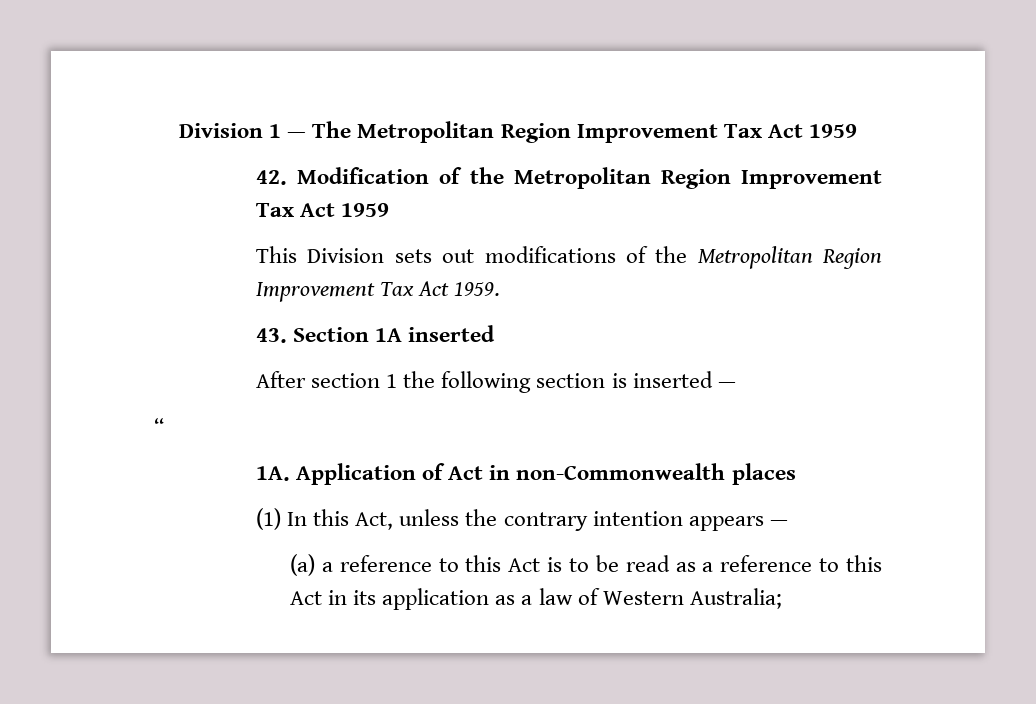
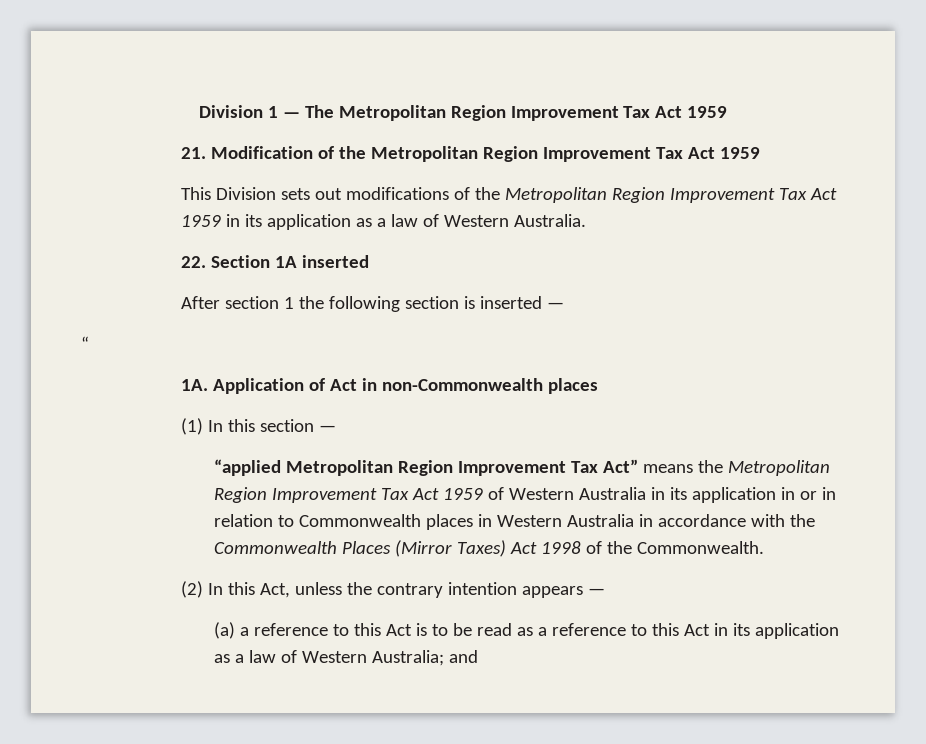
[256,170,288,185] 42. -> [181,147,207,159] 21.
[454,282,501,296] [256,328,288,343] 1959. // 43. -> [181,214,587,230] [181,256,207,268] 1959 in its application as a law of Western Australia. // 22.
(350, 517) none -> [260,419,337,432] [214,459,831,476] [214,487,837,503] [214,514,816,530] [214,540,765,557] [181,581,256,598] section — // “applied Metropolitan Region Improvement Tax Act” means the Metropolitan Region Improvement Tax Act 1959 of Western Australia in its application in or in relation to Commonwealth places in Western Australia in accordance with the Commonwealth Places (Mirror Taxes) Act 1998 of the Commonwealth. // (2) In this
(782, 598) none -> [449,650,479,663] and

